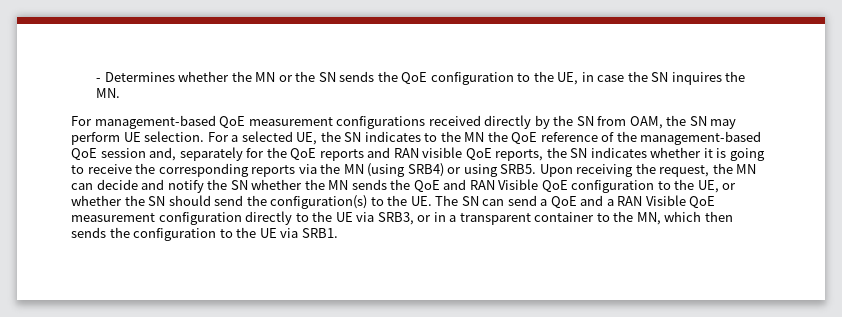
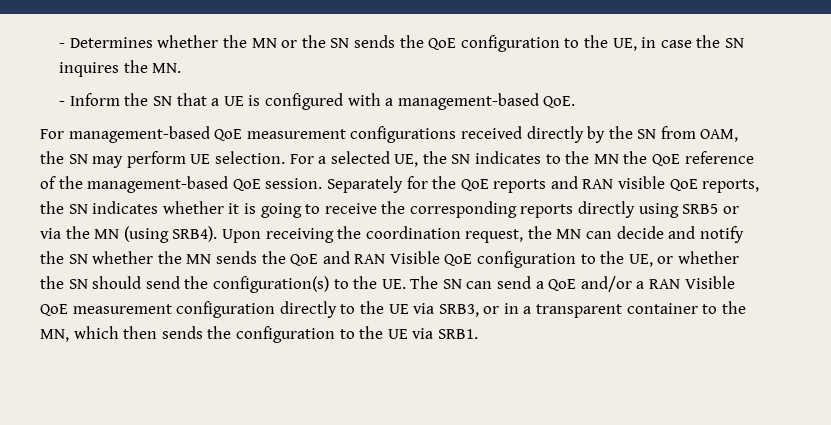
(121, 93) none -> [59,93,576,110] // - Inform the SN that a UE is configured with a management-based QoE.
[100,147,243,161] session and, separately -> [265,176,403,193] session. Separately
[298,163,537,177] via the MN (using SRB4) or using SRB5. -> [578,201,739,218] [40,226,218,243] directly using SRB5 or via the MN (using SRB4).
(656, 168) none -> [365,226,461,239] coordination
[580,195,604,206] and -> [580,276,632,292] and/or

